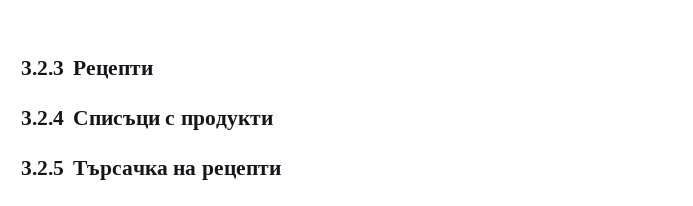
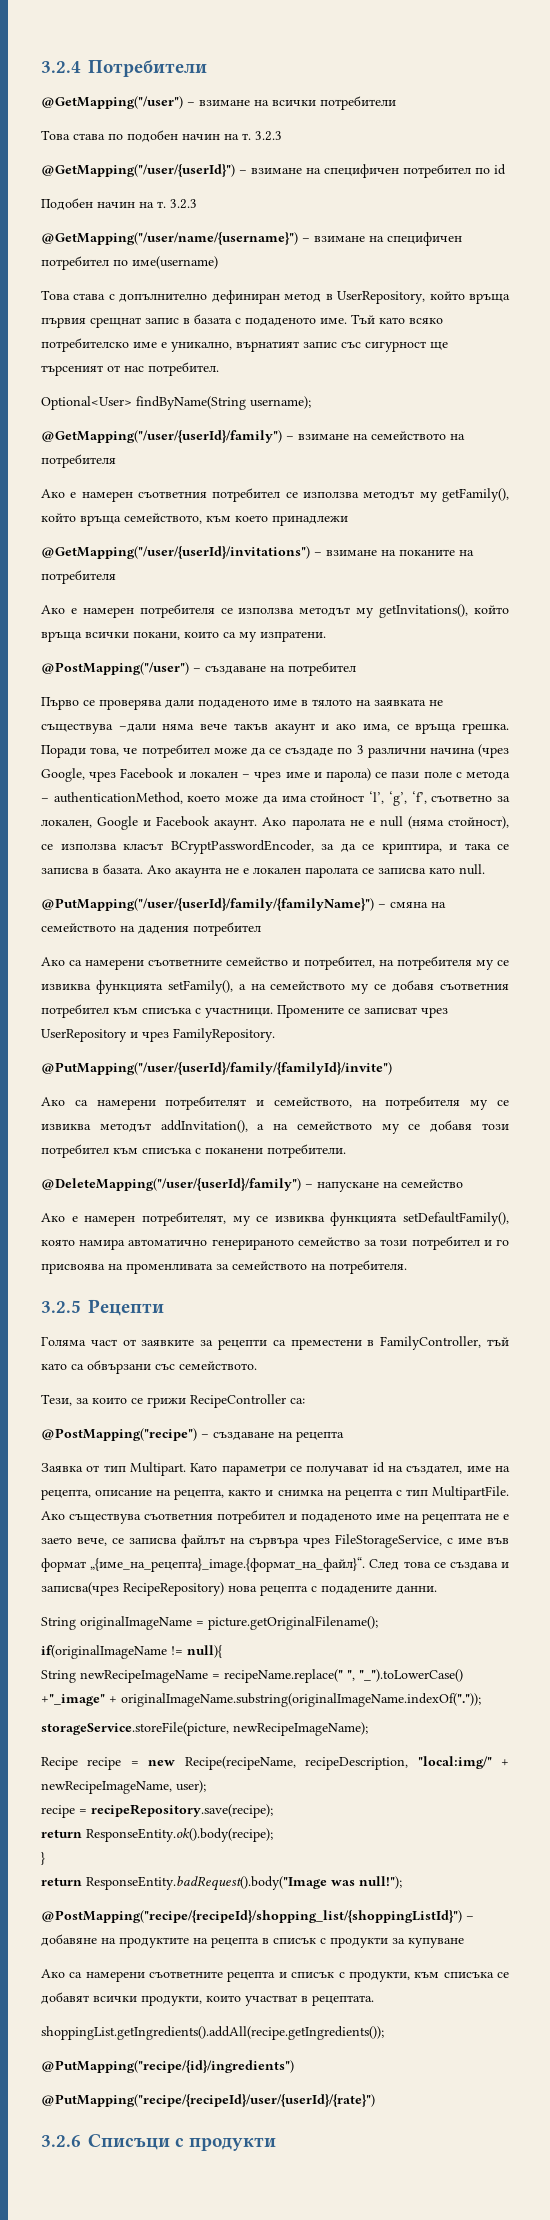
[21,61,153,79] [21,111,64,125] 3.2.3 Рецепти // 3.2.4 -> [41,60,207,77] [41,96,396,110] [41,130,282,142] [41,164,506,178] [41,198,197,210] [41,232,462,246] [41,256,218,270] [41,290,511,304] [41,314,443,328] [41,338,448,352] [41,362,219,376] [41,396,311,410] [41,430,465,443] [41,454,116,468] [41,488,509,502] [41,513,348,526] [41,546,474,559] [41,570,116,584] [41,604,510,618] [41,631,326,642] [41,662,356,676] [41,697,443,710] [41,723,510,734] [41,744,510,758] [41,768,511,782] [41,791,511,806] [41,816,509,830] [41,840,509,854] [41,864,485,878] [41,898,446,911] [41,922,261,936] [41,956,509,970] [41,980,510,994] [41,1004,448,1018] [41,1028,275,1042] [41,1062,392,1075] [41,1096,509,1110] [41,1120,509,1134] [41,1144,346,1158] [41,1178,463,1192] [41,1212,509,1226] [41,1236,510,1250] [41,1260,407,1274] [41,1299,164,1316] [41,1336,510,1350] [41,1360,257,1374] [41,1394,305,1408] [41,1428,344,1442] [41,1462,510,1476] [41,1486,509,1500] [41,1510,509,1524] [41,1534,509,1548] [41,1557,510,1572] [41,1582,437,1596] [41,1616,378,1630] [41,1645,222,1659] [41,1669,463,1683] [41,1693,481,1707] [41,1722,368,1736] [41,1756,509,1770] [41,1780,206,1794] [41,1804,273,1818] [41,1828,273,1842] [41,1852,45,1865] [41,1876,402,1891] [41,1910,474,1923] [41,1934,464,1948] [41,1969,510,1982] [41,1992,374,2006] [41,2026,384,2040] [41,2060,294,2073] [41,2094,375,2107] [41,2135,81,2147] 3.2.4 Потребители // @GetMapping("/user") – взимане на всички потребители // Това става по подобен начин на т. 3.2.3 // @GetMapping("/user/{userId}") – взимане на специфичен потребител по id // Подобен начин на т. 3.2.3 // @GetMapping("/user/name/{username}") – взимане на специфичен потребител по име(username) // Това става с допълнително дефиниран метод в UserRepository, който връща първия срещнат запис в базата с подаденото име. Тъй като всяко потребителско име е уникално, върнатият запис със сигурност ще търсеният от нас потребител. // Optional<User> findByName(String username); // @GetMapping("/user/{userId}/family") – взимане на семейството на потребителя // Ако е намерен съответния потребител се използва методът му getFamily(), който връща семейството, към което принадлежи // @GetMapping("/user/{userId}/invitations") – взимане на поканите на потребителя // Ако е намерен потребителя се използва методът му getInvitations(), който връща всички покани, които са му изпратени. // @PostMapping("/user") – създаване на потребител // Първо се проверява дали подаденото име в тялото на заявката не съществува –дали няма вече такъв акаунт и ако има, се връща грешка. Поради това, че потребител може да се създаде по 3 различни начина (чрез Google, чрез Facebook и локален – чрез име и парола) се пази поле с метода – authenticationMethod, което може да има стойност ‘l’, ‘g’, ‘f’, съответно за локален, Google и Facebook акаунт. Ако паролата не е null (няма стойност), се използва класът BCryptPasswordEncoder, за да се криптира, и така се записва в базата. Ако акаунта не е локален паролата се записва като null. // @PutMapping("/user/{userId}/family/{familyName}") – смяна на семейството на дадения потребител // Ако са намерени съответните семейство и потребител, на потребителя му се извиква функцията setFamily(), а на семейството му се добавя съответния потребител към списъка с участници. Промените се записват чрез UserRepository и чрез FamilyRepository. // @PutMapping("/user/{userId}/family/{familyId}/invite") // Aко са намерени потребителят и семейството, на потребителя му се извиква методът addInvitation(), a на семейството му се добавя този потребител към списъка с поканени потребители. // @DeleteMapping("/user/{userId}/family") – напускане на семейство // Ако е намерен потребителят, му се извиква функцията setDefaultFamily(), която намира автоматично генерираното семейство за този потребител и го присвоява на променливата за семейството на потребителя. // 3.2.5 Рецепти // Голяма част от заявките за рецепти са преместени в FamilyController, тъй като са обвързани със семейството. // Тези, за които се грижи RecipeController са: // @PostMapping("recipe") – създаване на рецепта // Заявка от тип Multipart. Като параметри се получават id на създател, име на рецепта, описание на рецепта, както и снимка на рецепта с тип MultipartFile. Ако съществува съответния потребител и подаденото име на рецептата не е заето вече, се записва файлът на сървъра чрез FileStorageService, с име във формат „{име_на_рецепта}_image.{формат_на_файл}“. След това се създава и записва(чрез RecipeRepository) нова рецепта с подадените данни. // String originalImageName = picture.getOriginalFilename(); // if(originalImageName != null){ // String newRecipeImageName = recipeName.replace(" ", "_").toLowerCase() +"_image" + originalImageName.substring(originalImageName.indexOf(".")); // storageService.storeFile(picture, newRecipeImageName); // Recipe recipe = new Recipe(recipeName, recipeDescription, "local:img/" + newRecipeImageName, user); // recipe = recipeRepository.save(recipe); // return ResponseEntity.ok().body(recipe); // } // return ResponseEntity.badRequest().body("Image was null!"); // @PostMapping("recipe/{recipeId}/shopping_list/{shoppingListId}") – добавяне на продуктите на рецепта в списък с продукти за купуване // Ако са намерени съответните рецепта и списък с продукти, към списъка се добавят всички продукти, които участват в рецептата. // shoppingList.getIngredients().addAll(recipe.getIngredients()); // @PutMapping("recipe/{id}/ingredients") // @PutMapping("recipe/{recipeId}/user/{userId}/{rate}") // 3.2.6
[21,161,282,180] // 3.2.5 Търсачка на рецепти -> (277, 2144) none

